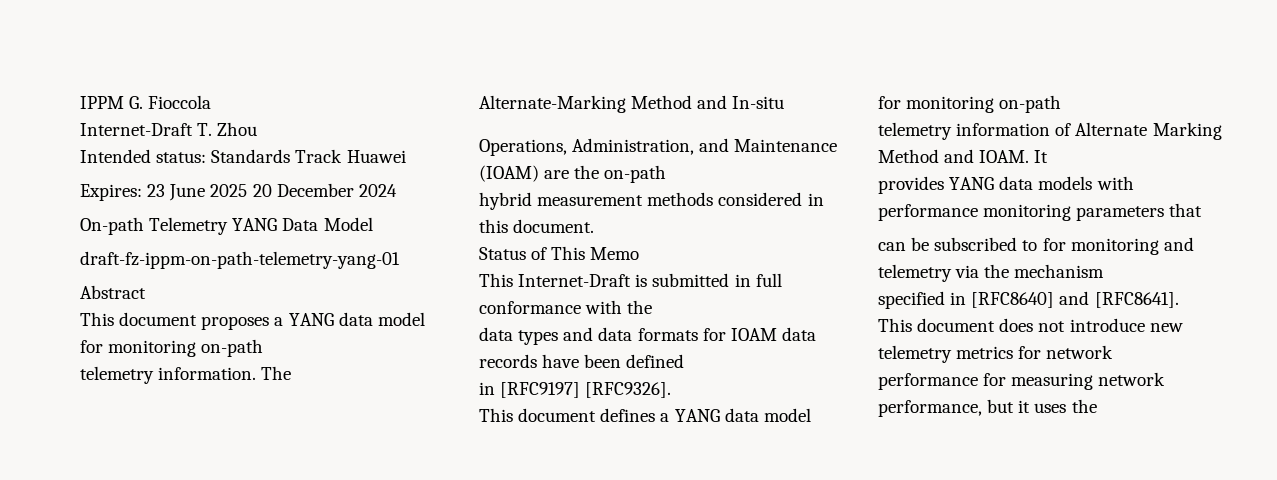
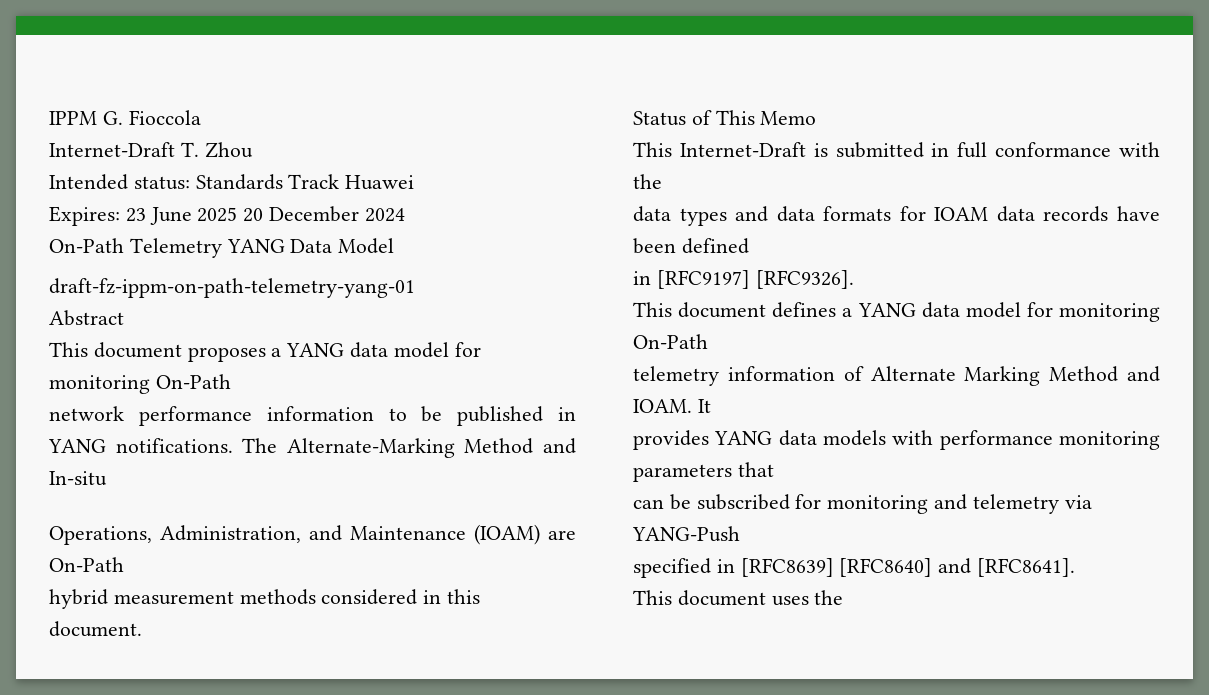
[80,217,144,235] On-path -> [49,238,124,253] On-Path
[201,339,264,357] [80,366,257,384] on-path // telemetry information. -> [155,374,231,389] [49,406,576,426] [48,438,233,453] On-Path // network performance information to be published in YANG notifications.
[574,165,667,183] the on-path -> [49,557,124,572] On-Path
[999,95,1062,113] on-path -> [633,334,708,349] On-Path
[1022,240,1038,251] to -> (790, 502) none
[984,264,1105,278] the mechanism -> [632,526,740,542] YANG-Push
(967, 298) none -> [740,558,834,577] [RFC8639]
[999,318,1183,332] [878,345,1114,363] [878,372,1166,390] [878,399,1031,417] does not introduce new telemetry metrics for network // performance for measuring network performance, but it -> (766, 598) none

